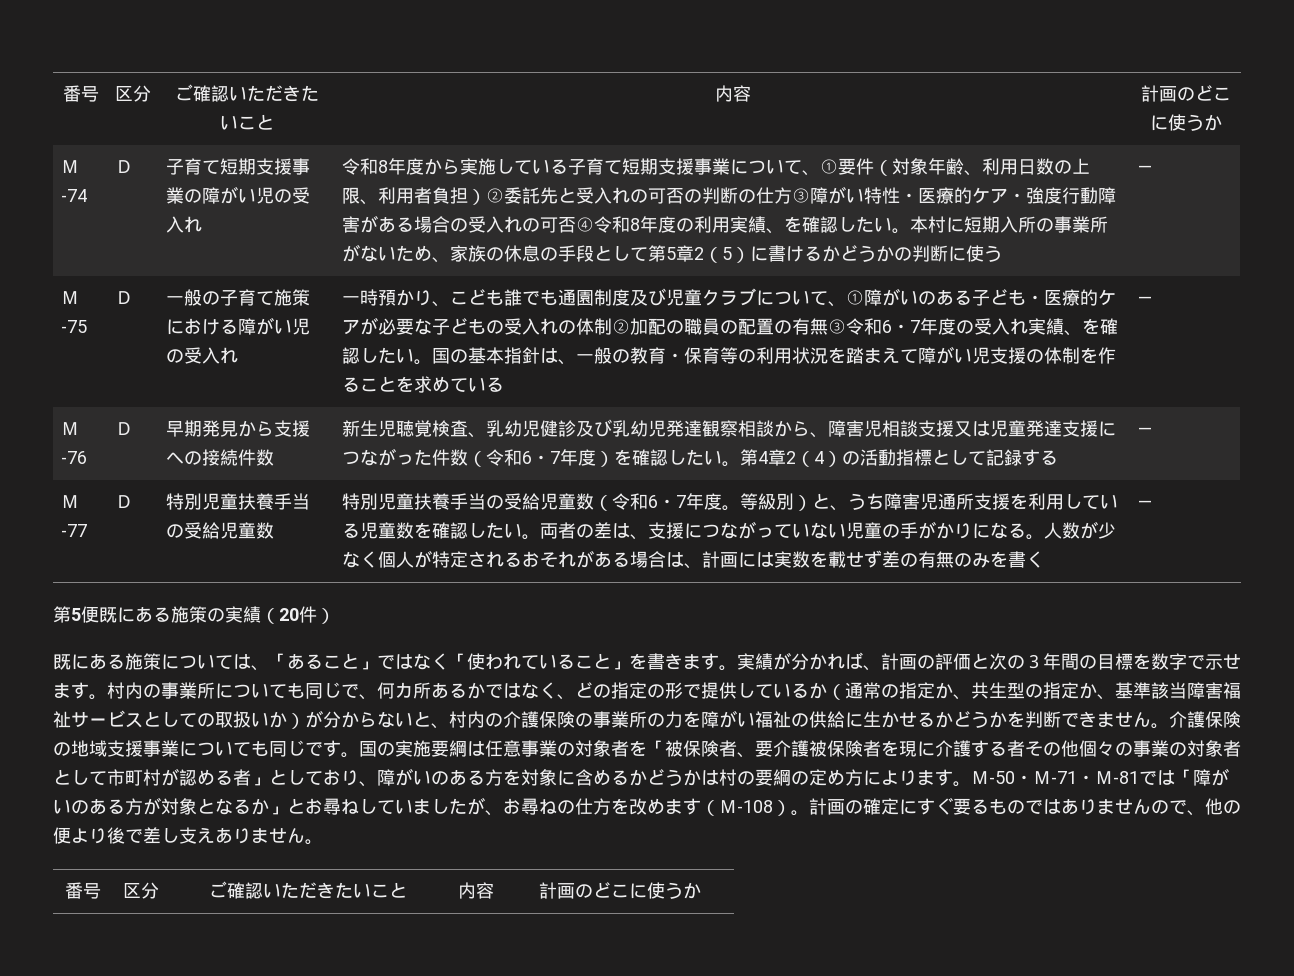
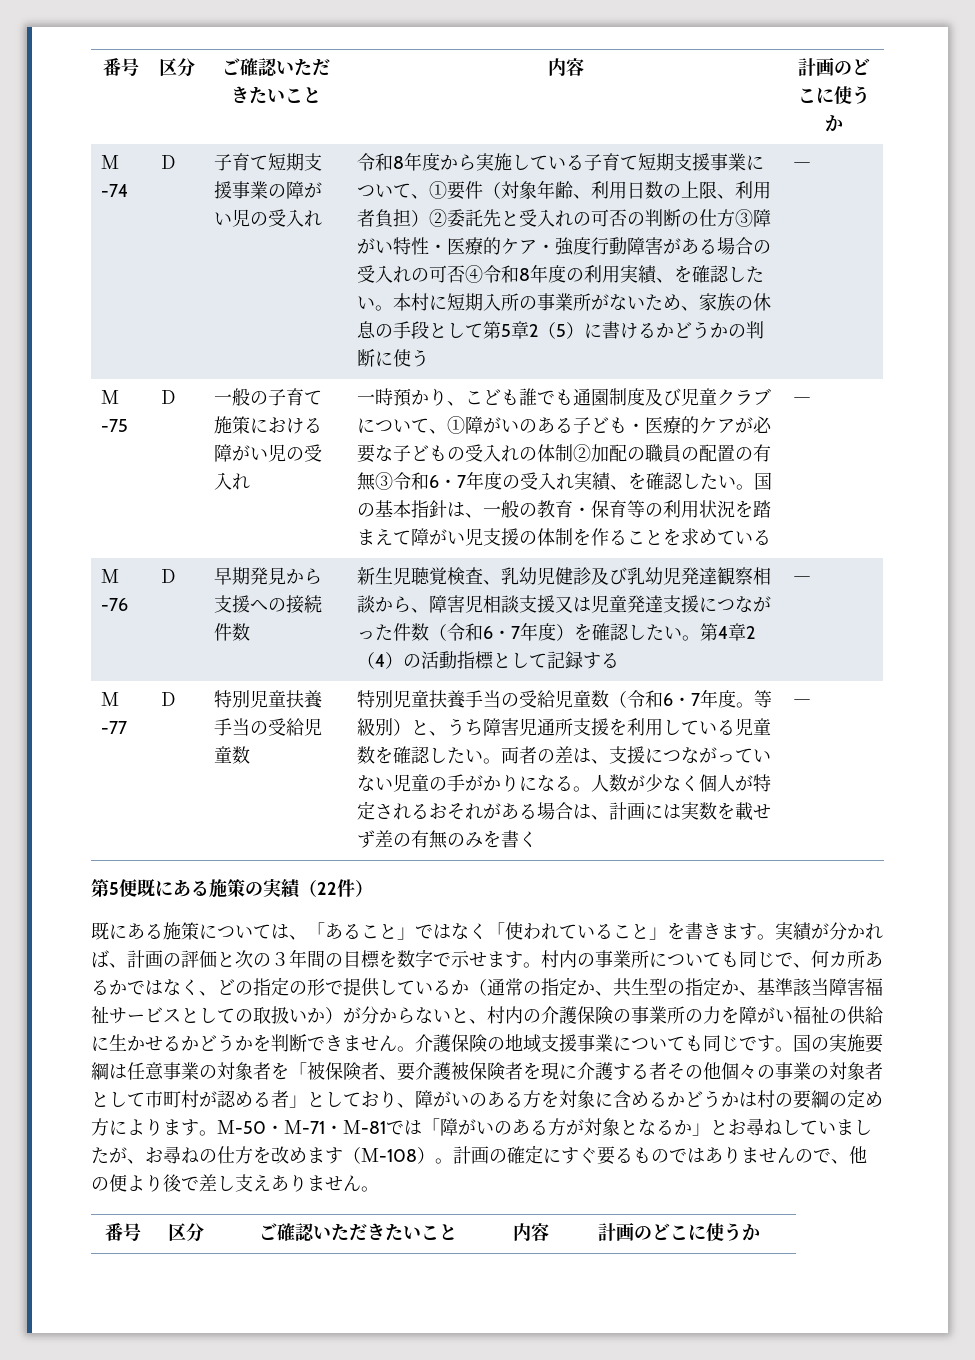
[279,608,299,621] 20 -> [317,882,337,895] 22

